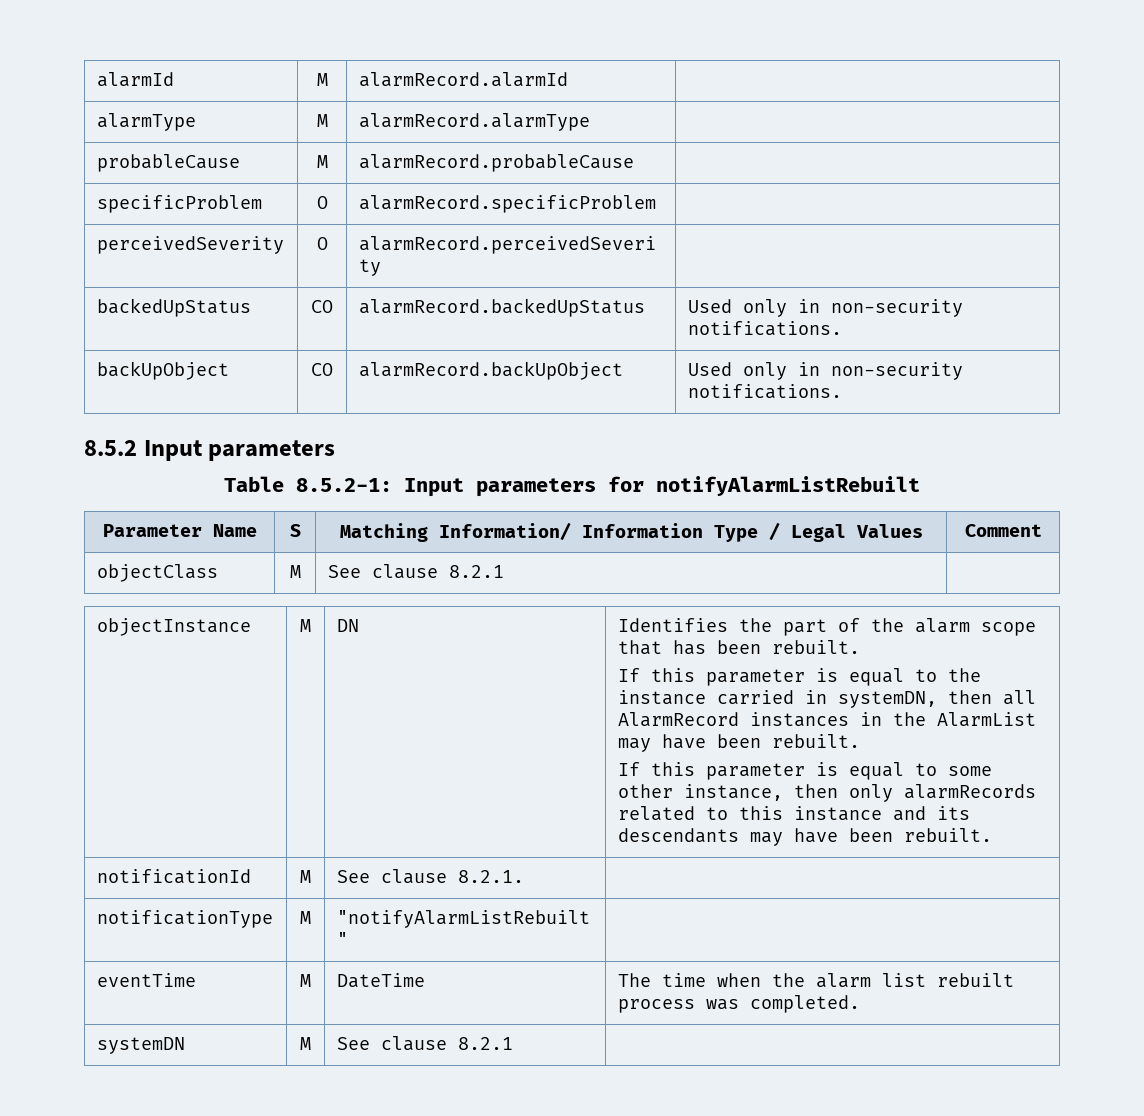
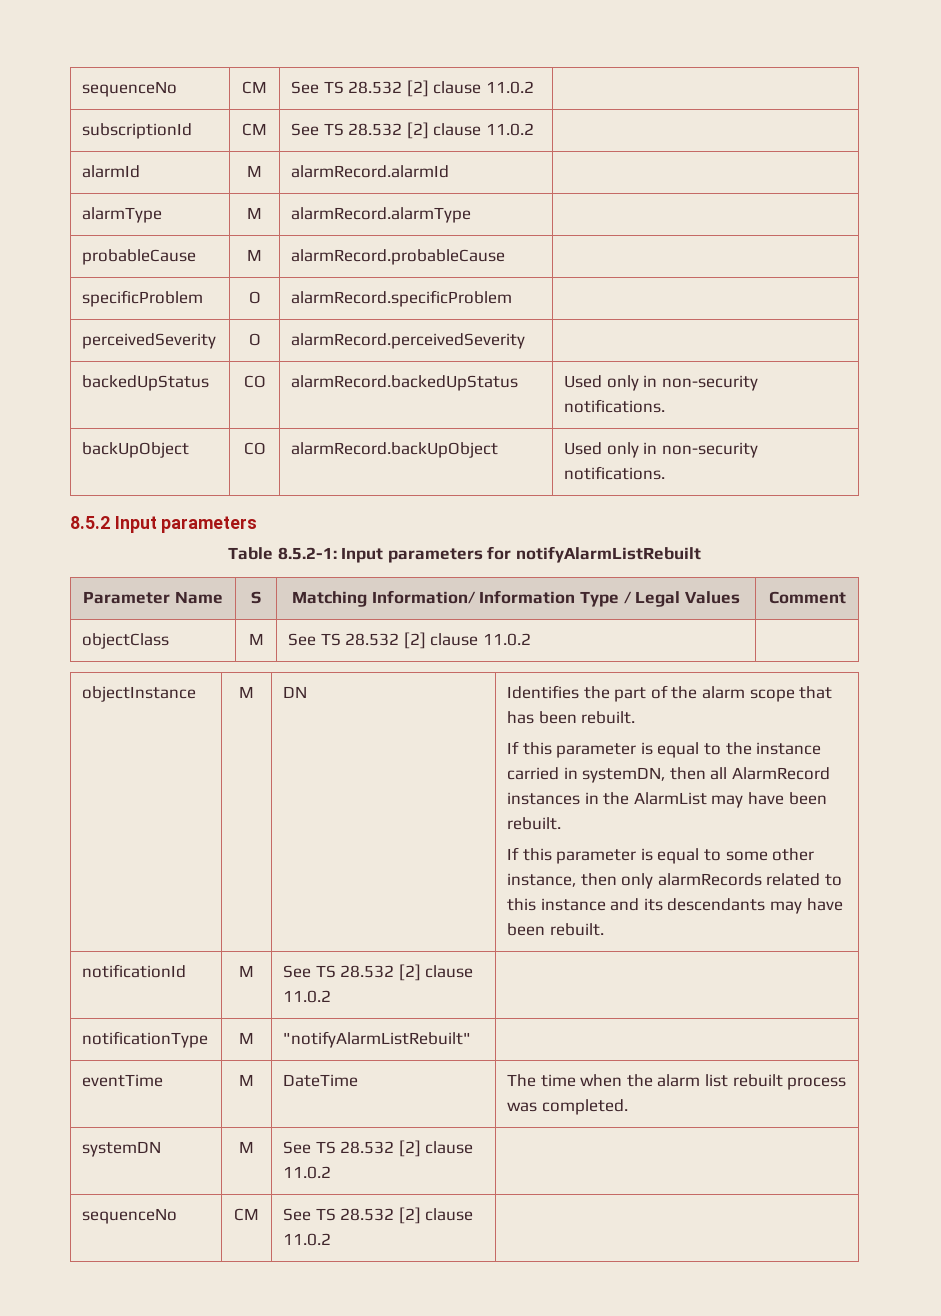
(96, 79) none -> [82,81,178,97] [242,81,267,94] [291,80,535,97] [82,123,193,139] [242,123,267,136] [291,122,535,139] sequenceNo | CM | See TS 28.532 [2] clause 11.0.2 | // subscriptionId | CM | See TS 28.532 [2] clause 11.0.2 | //
[371,564,504,579] clause 8.2.1 -> [320,632,532,649] TS 28.532 [2] clause 11.0.2
[380,869,524,884] clause 8.2.1. -> [315,964,474,981] [283,990,332,1003] TS 28.532 [2] clause 11.0.2
[380,1036,513,1051] clause 8.2.1 -> [315,1140,474,1157] [283,1166,332,1179] [82,1208,178,1224] [234,1208,259,1221] [283,1207,474,1224] [283,1233,332,1246] TS 28.532 [2] clause 11.0.2 | // sequenceNo | CM | See TS 28.532 [2] clause 11.0.2

